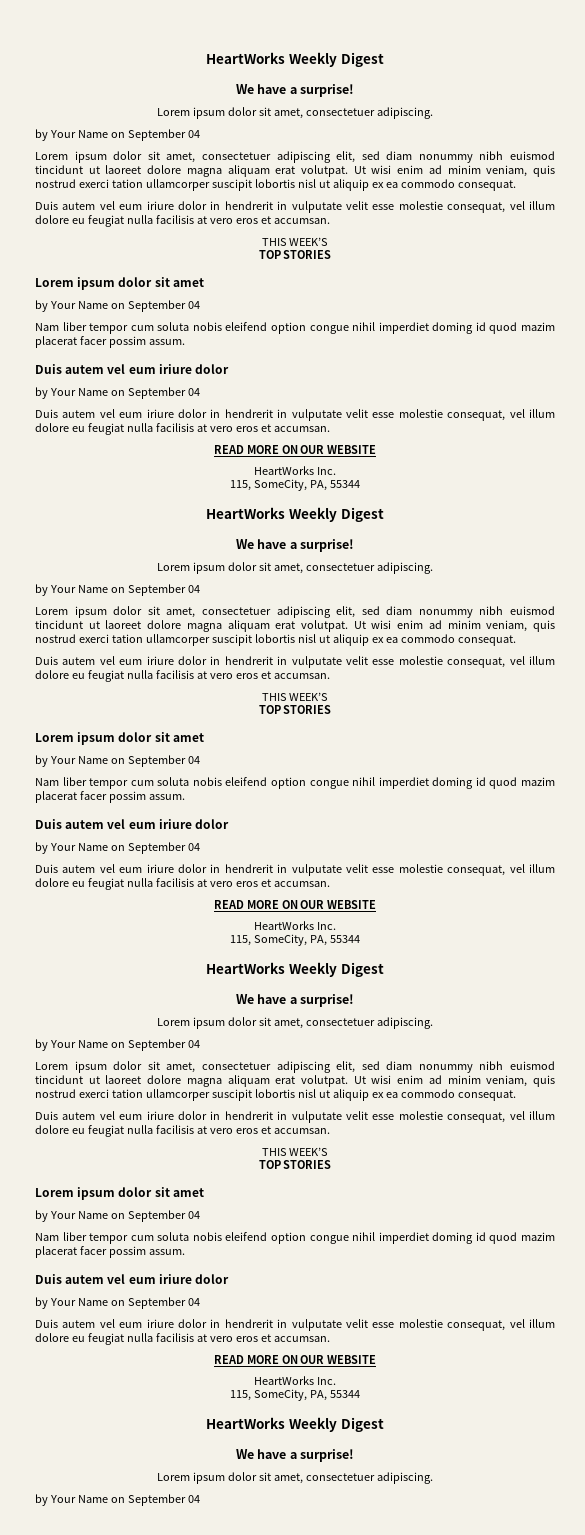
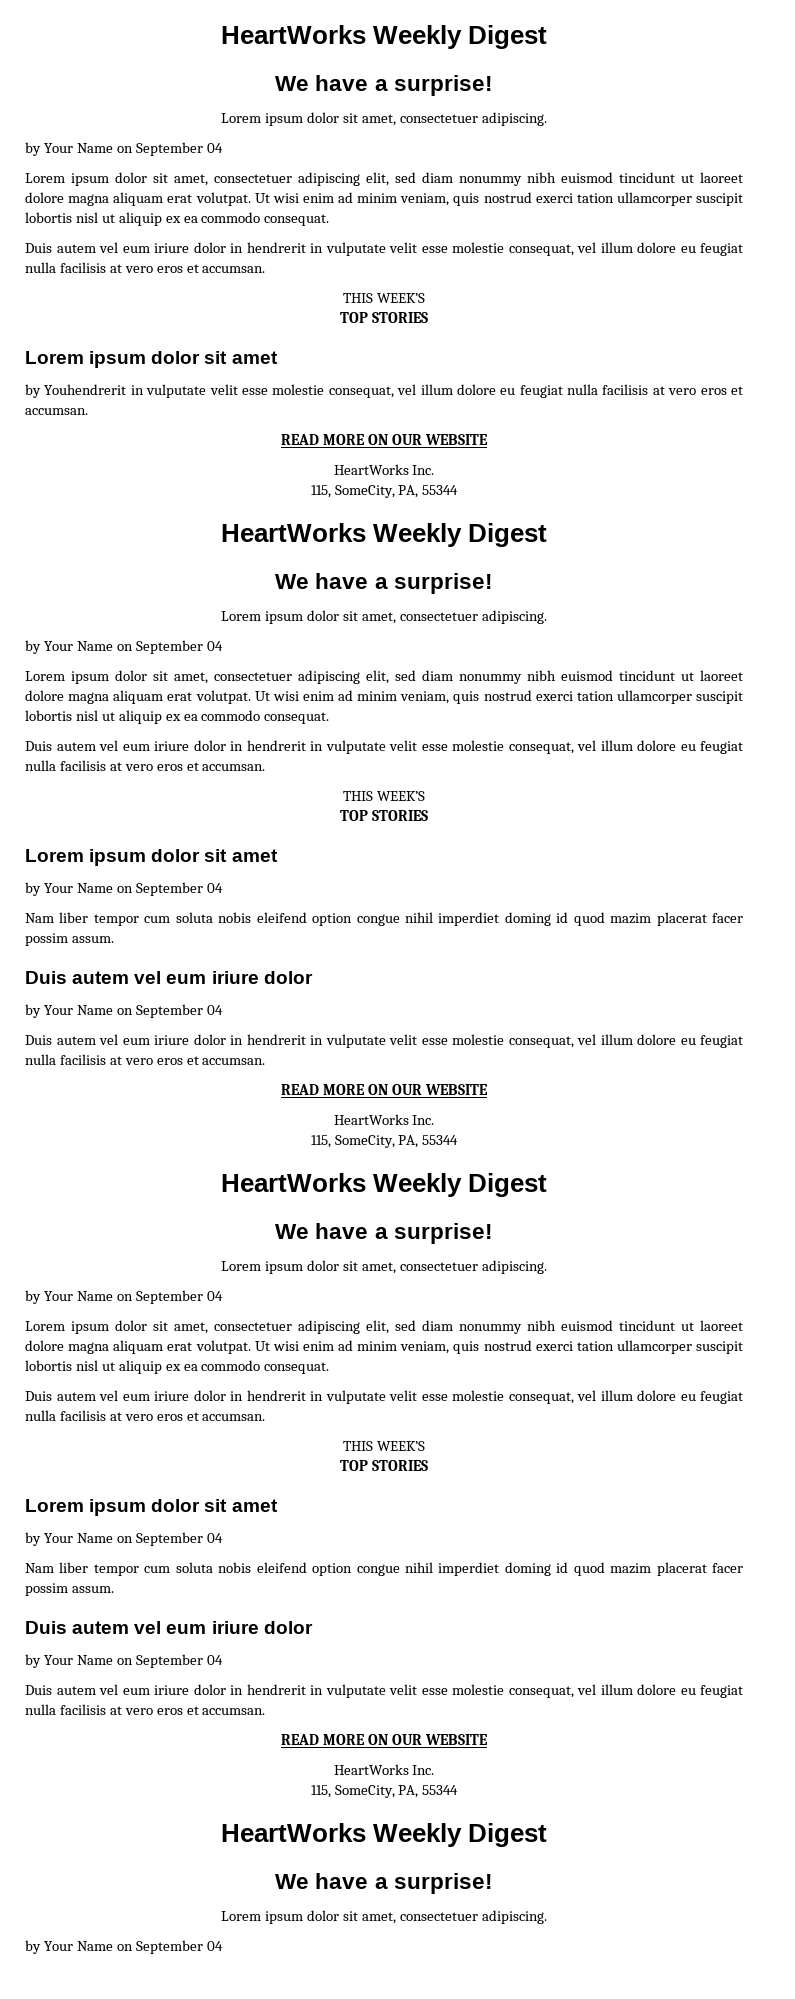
[49,300,200,312] [35,322,555,334] [35,336,185,348] [35,364,230,374] [35,387,200,399] [35,409,273,418] Your Name on September 04 // Nam liber tempor cum soluta nobis eleifend option congue nihil imperdiet doming id quod mazim placerat facer possim assum. // Duis autem vel eum iriure dolor // by Your Name on September 04 // Duis autem vel eum iriure dolor in hendrerit -> [44,384,127,395] Youhendrerit

